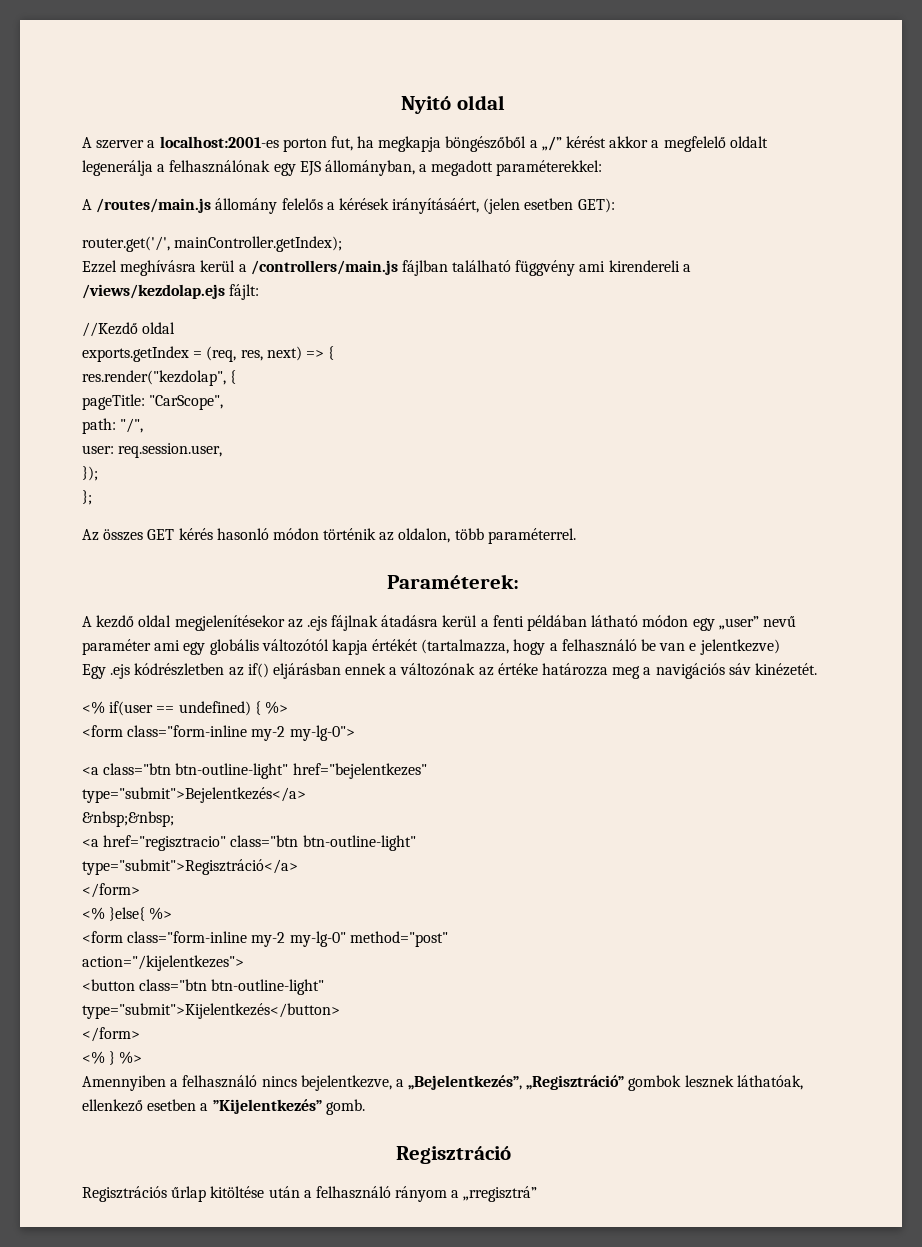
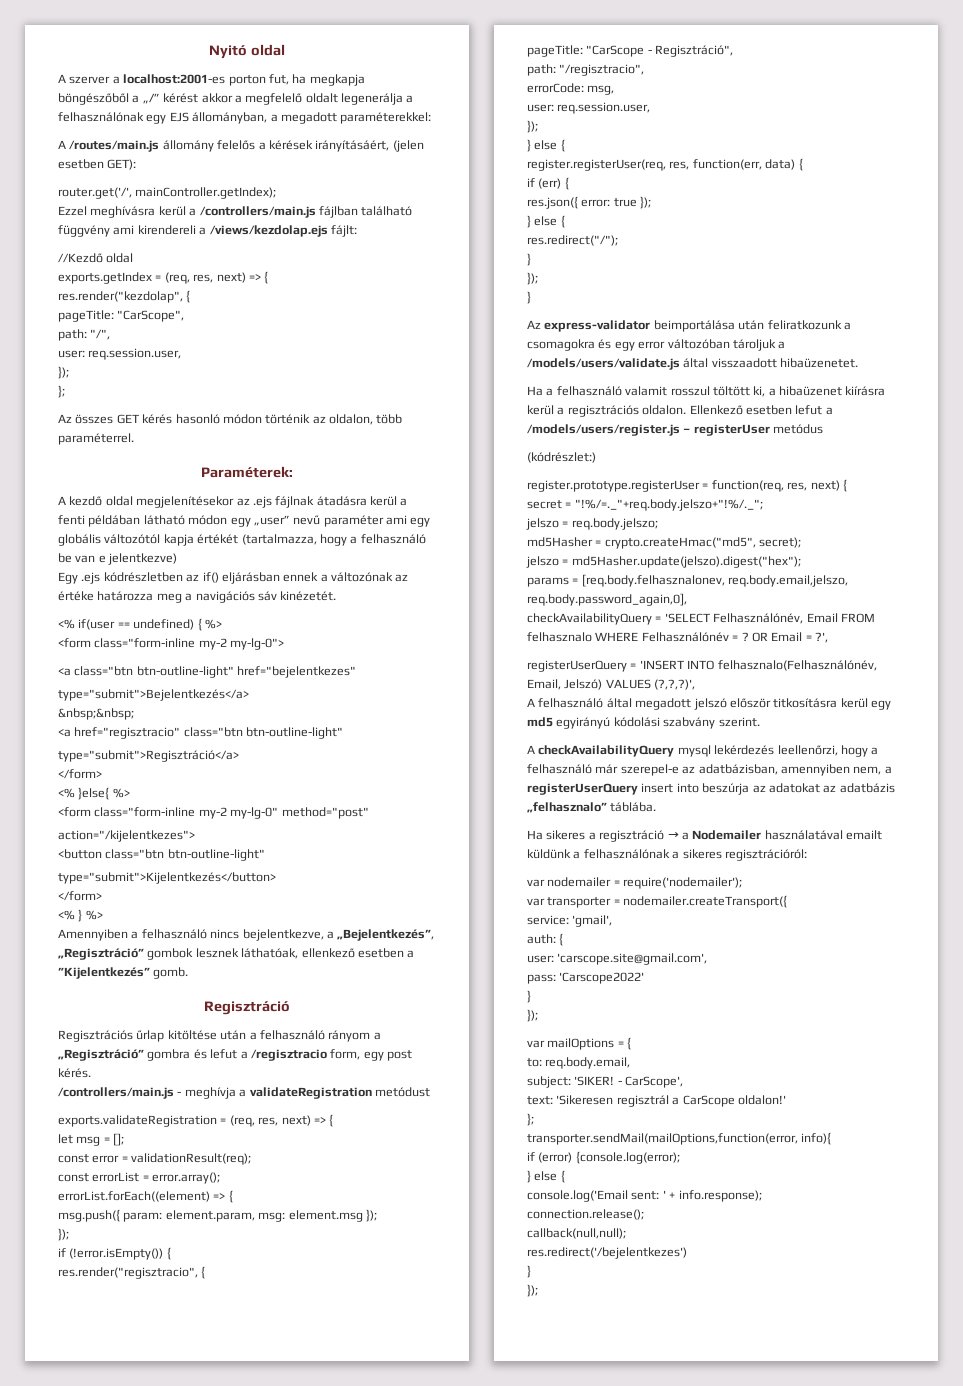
[463,1186,538,1202] „rregisztrá” -> [58,1049,412,1061] [58,1068,91,1078] [58,1087,430,1099] [58,1114,334,1127] [58,1133,125,1146] [58,1153,252,1165] [58,1172,221,1184] [58,1190,233,1203] [58,1209,377,1222] [58,1228,69,1241] [58,1247,171,1260] [58,1266,206,1279] [527,45,734,57] [527,64,645,76] [527,83,615,95] [527,102,651,114] [527,120,538,133] [527,139,565,152] [527,158,803,171] [527,177,569,190] [527,196,652,209] [527,215,565,228] [527,235,618,246] [527,253,531,266] [527,272,538,285] [527,291,531,304] [527,320,851,332] [527,339,786,351] [527,358,859,370] [527,386,886,397] [527,405,833,417] [527,424,824,436] [527,452,596,463] [527,479,847,492] [527,499,763,511] [526,518,658,530] [527,537,802,549] [526,556,801,568] [527,574,849,587] [527,593,687,606] [527,613,875,625] [527,632,828,643] [527,660,877,672] [527,679,696,690] [527,698,891,710] [527,717,760,729] [527,745,879,757] [527,764,892,776] [527,783,895,795] [527,802,657,813] [527,830,882,842] [527,849,807,861] [527,877,743,889] [527,895,788,908] [527,915,613,927] [527,933,564,946] [527,953,708,965] [527,972,645,984] [527,990,531,1003] [527,1009,538,1022] [527,1037,632,1050] [527,1057,631,1069] [527,1076,684,1088] [527,1095,786,1107] [527,1113,534,1126] [527,1132,832,1145] [527,1151,680,1164] [527,1170,565,1183] [527,1190,762,1202] [527,1209,644,1220] [527,1228,626,1239] [527,1247,687,1259] [527,1265,531,1278] [527,1284,538,1297] „Regisztráció” gombra és lefut a /regisztracio form, egy post kérés. // /controllers/main.js - meghívja a validateRegistration metódust // exports.validateRegistration = (req, res, next) => { // let msg = []; // const error = validationResult(req); // const errorList = error.array(); // errorList.forEach((element) => { // msg.push({ param: element.param, msg: element.msg }); // }); // if (!error.isEmpty()) { // res.render("regisztracio", { // pageTitle: "CarScope - Regisztráció", // path: "/regisztracio", // errorCode: msg, // user: req.session.user, // }); // } else { // register.registerUser(req, res, function(err, data) { // if (err) { // res.json({ error: true }); // } else { // res.redirect("/"); // } // }); // } // Az express-validator beimportálása után feliratkozunk a csomagokra és egy error változóban tároljuk a /models/users/validate.js által visszaadott hibaüzenetet. // Ha a felhasználó valamit rosszul töltött ki, a hibaüzenet kiírásra kerül a regisztrációs oldalon. Ellenkező esetben lefut a /models/users/register.js – registerUser metódus // (kódrészlet:) // register.prototype.registerUser = function(req, res, next) { // secret = "!%/=._"+req.body.jelszo+"!%/._"; // jelszo = req.body.jelszo; // md5Hasher = crypto.createHmac("md5", secret); // jelszo = md5Hasher.update(jelszo).digest("hex"); // params = [req.body.felhasznalonev, req.body.email,jelszo, req.body.password_again,0], // checkAvailabilityQuery = 'SELECT Felhasználónév, Email FROM felhasznalo WHERE Felhasználónév = ? OR Email = ?', // registerUserQuery = 'INSERT INTO felhasznalo(Felhasználónév, Email, Jelszó) VALUES (?,?,?)', // A felhasználó által megadott jelszó először titkosításra kerül egy md5 egyirányú kódolási szabvány szerint. // A checkAvailabilityQuery mysql lekérdezés leellenőrzi, hogy a felhasználó már szerepel-e az adatbázisban, amennyiben nem, a registerUserQuery insert into beszúrja az adatokat az adatbázis „felhasznalo” táblába. // Ha sikeres a regisztráció → a Nodemailer használatával emailt küldünk a felhasználónak a sikeres regisztrációról: // var nodemailer = require('nodemailer'); // var transporter = nodemailer.createTransport({ // service: 'gmail', // auth: { // user: 'carscope.site@gmail.com', // pass: 'Carscope2022' // } // }); // var mailOptions = { // to: req.body.email, // subject: 'SIKER! - CarScope', // text: 'Sikeresen regisztrál a CarScope oldalon!' // }; // transporter.sendMail(mailOptions,function(error, info){ // if (error) {console.log(error); // } else { // console.log('Email sent: ' + info.response); // connection.release(); // callback(null,null); // res.redirect('/bejelentkezes') // } // });

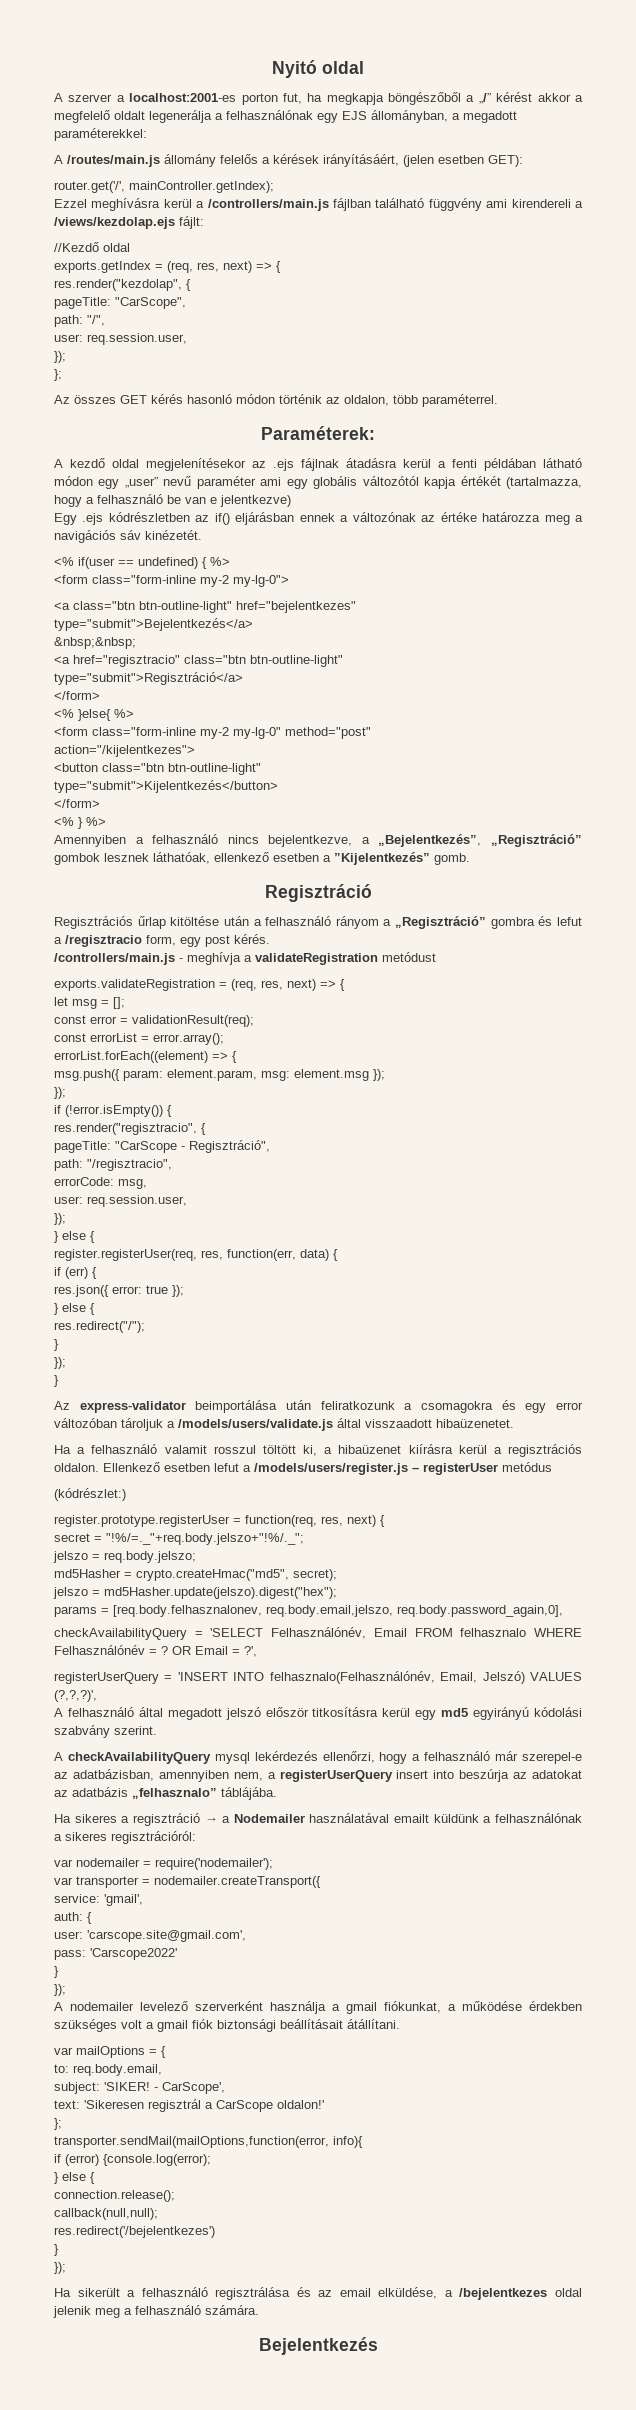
[777,745,838,756] leellenőrzi, -> [322,1751,375,1763] ellenőrzi,
[610,802,657,812] táblába. -> [221,1787,277,1800] táblájába.
(538, 1015) none -> [54,2001,582,2014] [54,2019,400,2032] // A nodemailer levelező szerverként használja a gmail fiókunkat, a működése érdekben szükséges volt a gmail fiók biztonsági beállításait átállítani.
[527,1190,762,1202] // console.log('Email sent: ' + info.response); -> (95, 2178) none
(538, 1290) none -> [54,2287,582,2300] [53,2305,259,2318] [258,2337,378,2355] // Ha sikerült a felhasználó regisztrálása és az email elküldése, a /bejelentkezes oldal jelenik meg a felhasználó számára. // Bejelentkezés

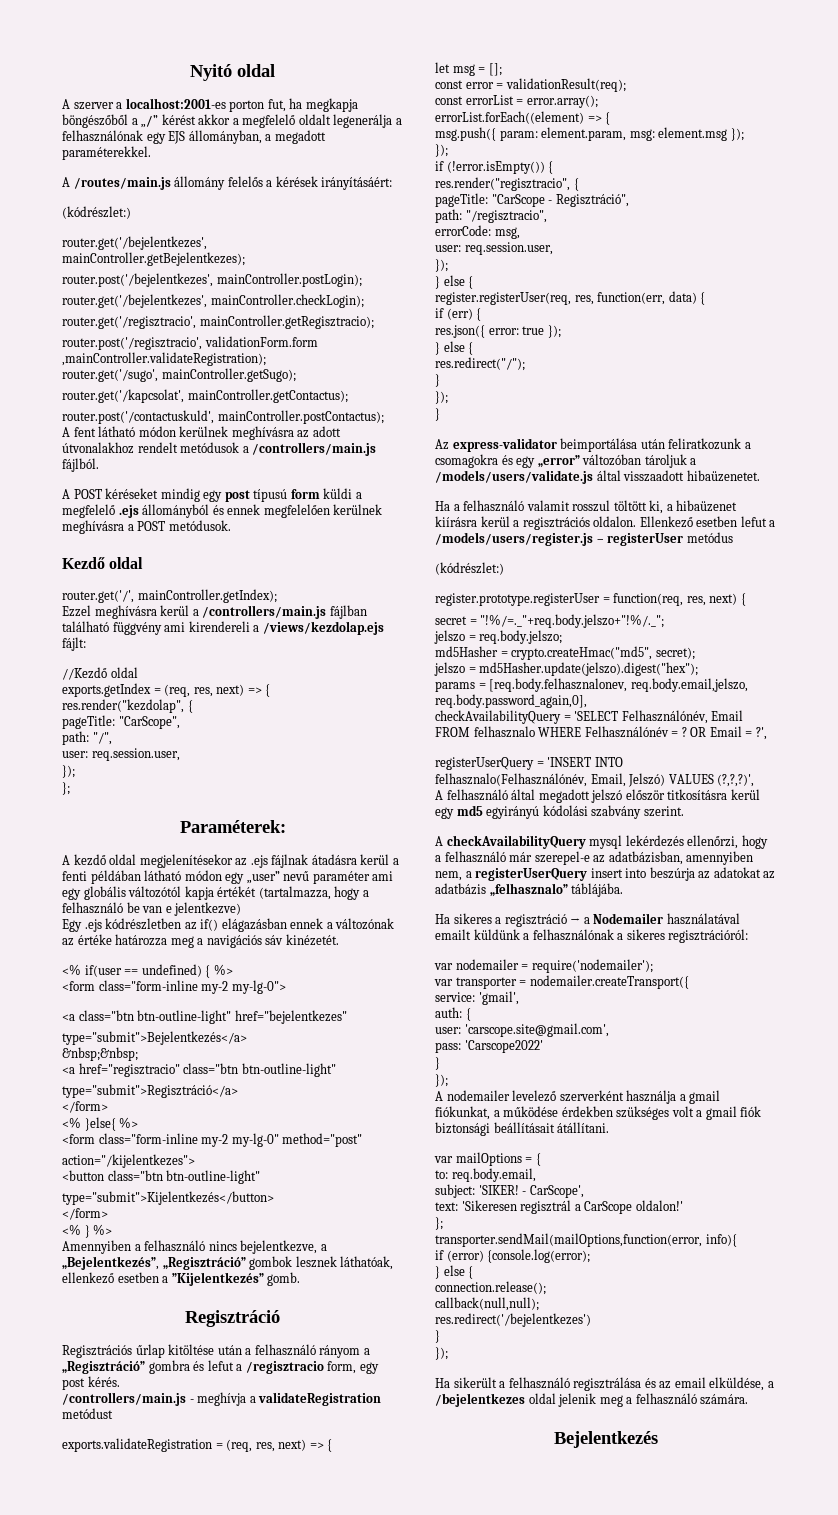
[54,128,147,141] paraméterekkel: -> [62,146,151,160] paraméterekkel.
[323,154,523,167] irányításáért, (jelen esetben GET): -> [321,177,393,190] [62,206,131,219] [62,236,207,250] [62,252,245,266] [62,273,362,287] [62,294,364,308] [62,315,374,329] [62,336,318,350] [62,352,266,366] [62,368,296,382] [62,389,348,403] [62,410,384,424] [62,426,341,440] [62,442,377,456] [62,458,99,472] [62,488,362,502] [62,504,383,518] [62,520,231,534] [62,557,144,569] irányításáért: // (kódrészlet:) // router.get('/bejelentkezes', // mainController.getBejelentkezes); // router.post('/bejelentkezes', mainController.postLogin); // router.get('/bejelentkezes', mainController.checkLogin); // router.get('/regisztracio', mainController.getRegisztracio); // router.post('/regisztracio', validationForm.form ,mainController.validateRegistration); // router.get('/sugo', mainController.getSugo); // router.get('/kapcsolat', mainController.getContactus); // router.post('/contactuskuld', mainController.postContactus); // A fent látható módon kerülnek meghívásra az adott útvonalakhoz rendelt metódusok a /controllers/main.js fájlból. // A POST kéréseket mindig egy post típusú form küldi a megfelelő .ejs állományból és ennek megfelelően kerülnek meghívásra a POST metódusok. // Kezdő oldal
[54,394,498,407] // Az összes GET kérés hasonló módon történik az oldalon, több paraméterrel. -> (70, 788) none
[235,512,295,525] eljárásban -> [221,918,287,932] elágazásban
[556,1402,584,1410] error -> [537,455,580,468] „error”

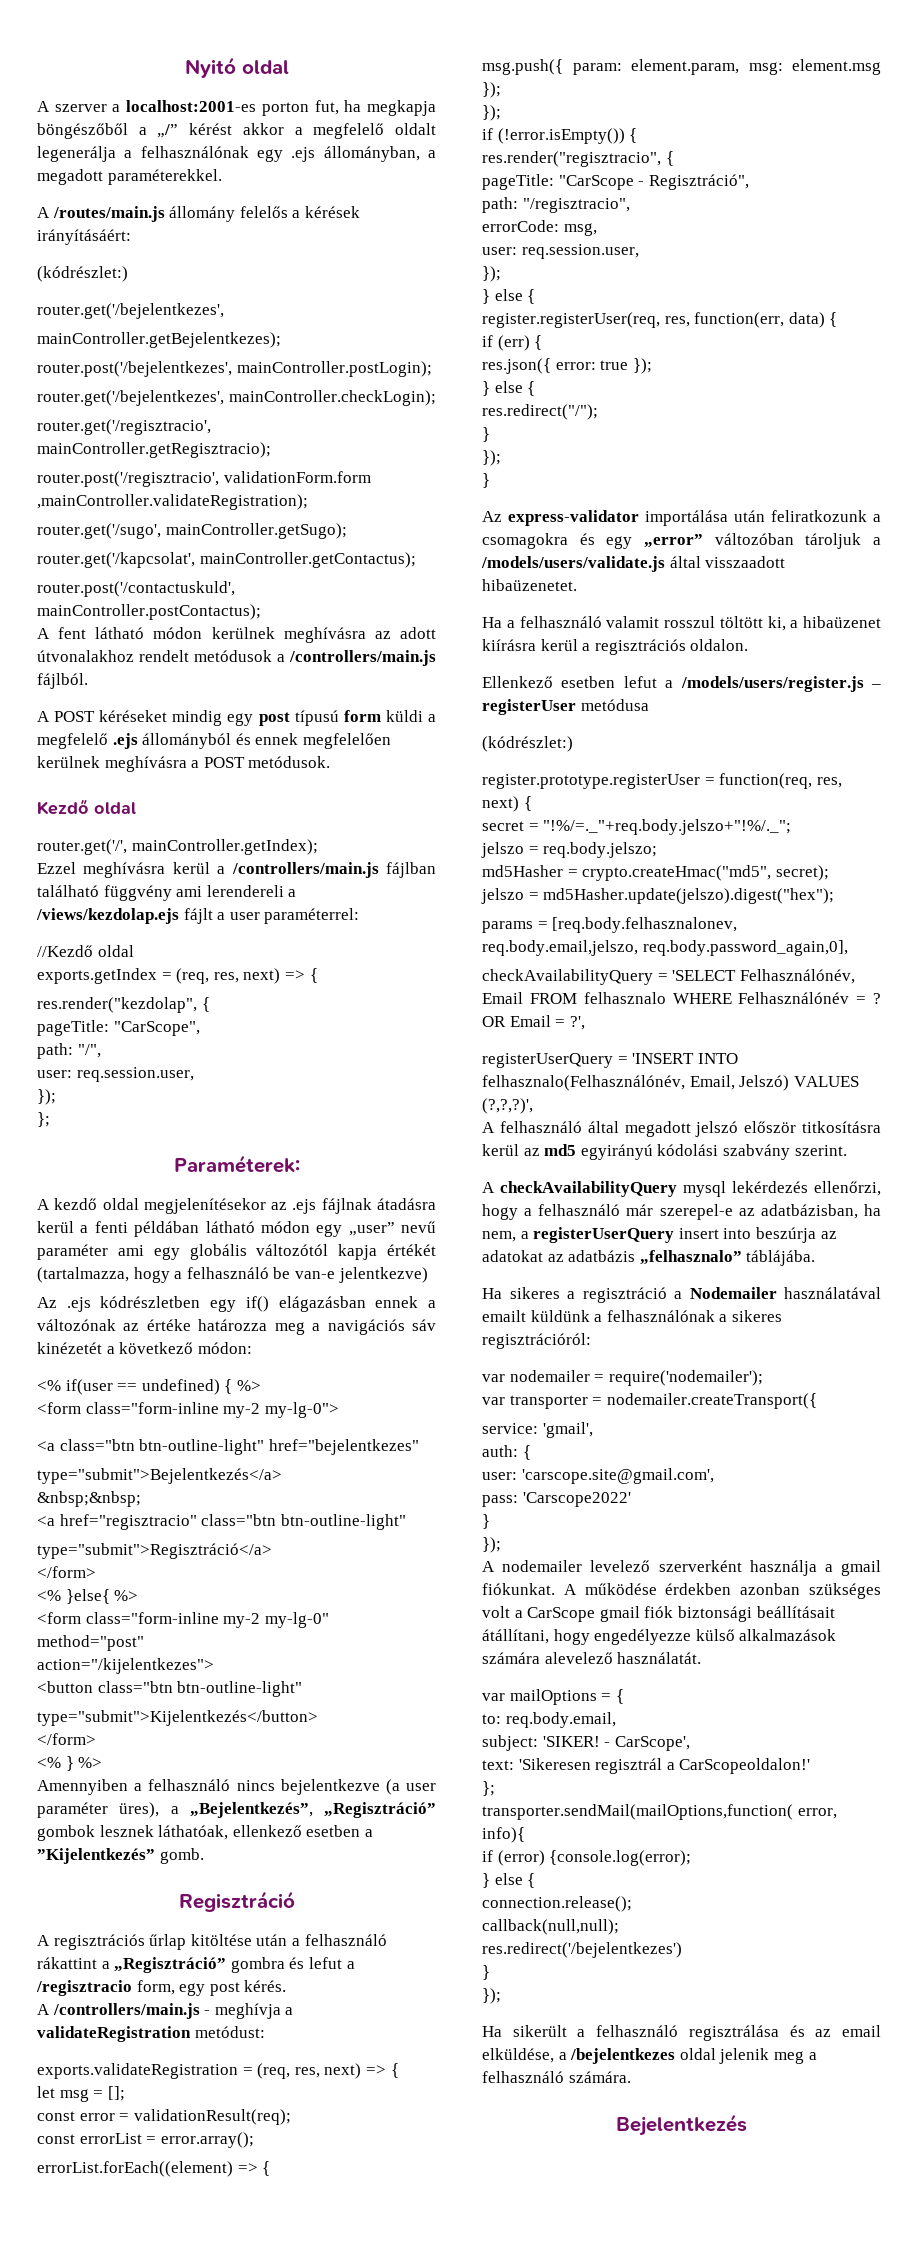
[168,131,186,144] EJS -> [291,147,316,162] .ejs
[188,621,250,632] kirendereli -> [206,885,284,897] lerendereli
[62,637,86,651] fájlt: -> [183,908,360,924] fájlt a user paraméterrel:
[142,906,172,913] van e -> [294,1271,335,1279] van-e
[62,919,82,932] Egy -> [37,1297,57,1308] Az
[184,922,197,930] az -> [210,1299,237,1312] egy
[285,934,339,946] kinézetét. -> [37,1342,252,1354] kinézetét a következő módon:
[240,1240,318,1254] bejelentkezve, -> [280,1779,436,1795] [37,1802,160,1818] bejelentkezve (a user paraméter üres),
[62,1345,132,1358] Regisztrációs -> [37,1934,145,1950] A regisztrációs
[319,1345,361,1358] rányom -> [37,1957,97,1969] rákattint
(120, 1381) none -> [37,2004,50,2015] A
[62,1408,113,1419] metódust -> [194,2026,265,2038] metódust:
[560,438,638,452] beimportálása -> [645,510,728,526] importálása
(637, 521) none -> (749, 645) //
[686,532,733,543] metódus -> [580,699,649,711] metódusa
[435,807,454,819] egy -> [523,1148,540,1156] az
[686,851,754,865] amennyiben -> [864,1204,881,1216] ha
[570,918,581,924] → -> (667, 1295) none
[435,1106,500,1120] fiókunkat, a -> [482,1583,577,1595] fiókunkat. A
(613, 1111) none -> [740,1583,801,1595] azonban
(703, 1113) none -> [527,1607,596,1622] CarScope
[557,1122,610,1133] átállítani. -> [482,1629,837,1645] [482,1652,702,1664] átállítani, hogy engedélyezze külső alkalmazások számára alevelező használatát.
[584,1200,683,1214] [435,1217,443,1230] [435,1233,702,1247] CarScope oldalon!' // }; // transporter.sendMail(mailOptions,function(error, -> [679,1758,811,1774] [482,1781,495,1796] [482,1804,837,1820] CarScopeoldalon!' // }; // transporter.sendMail(mailOptions,function( error,

